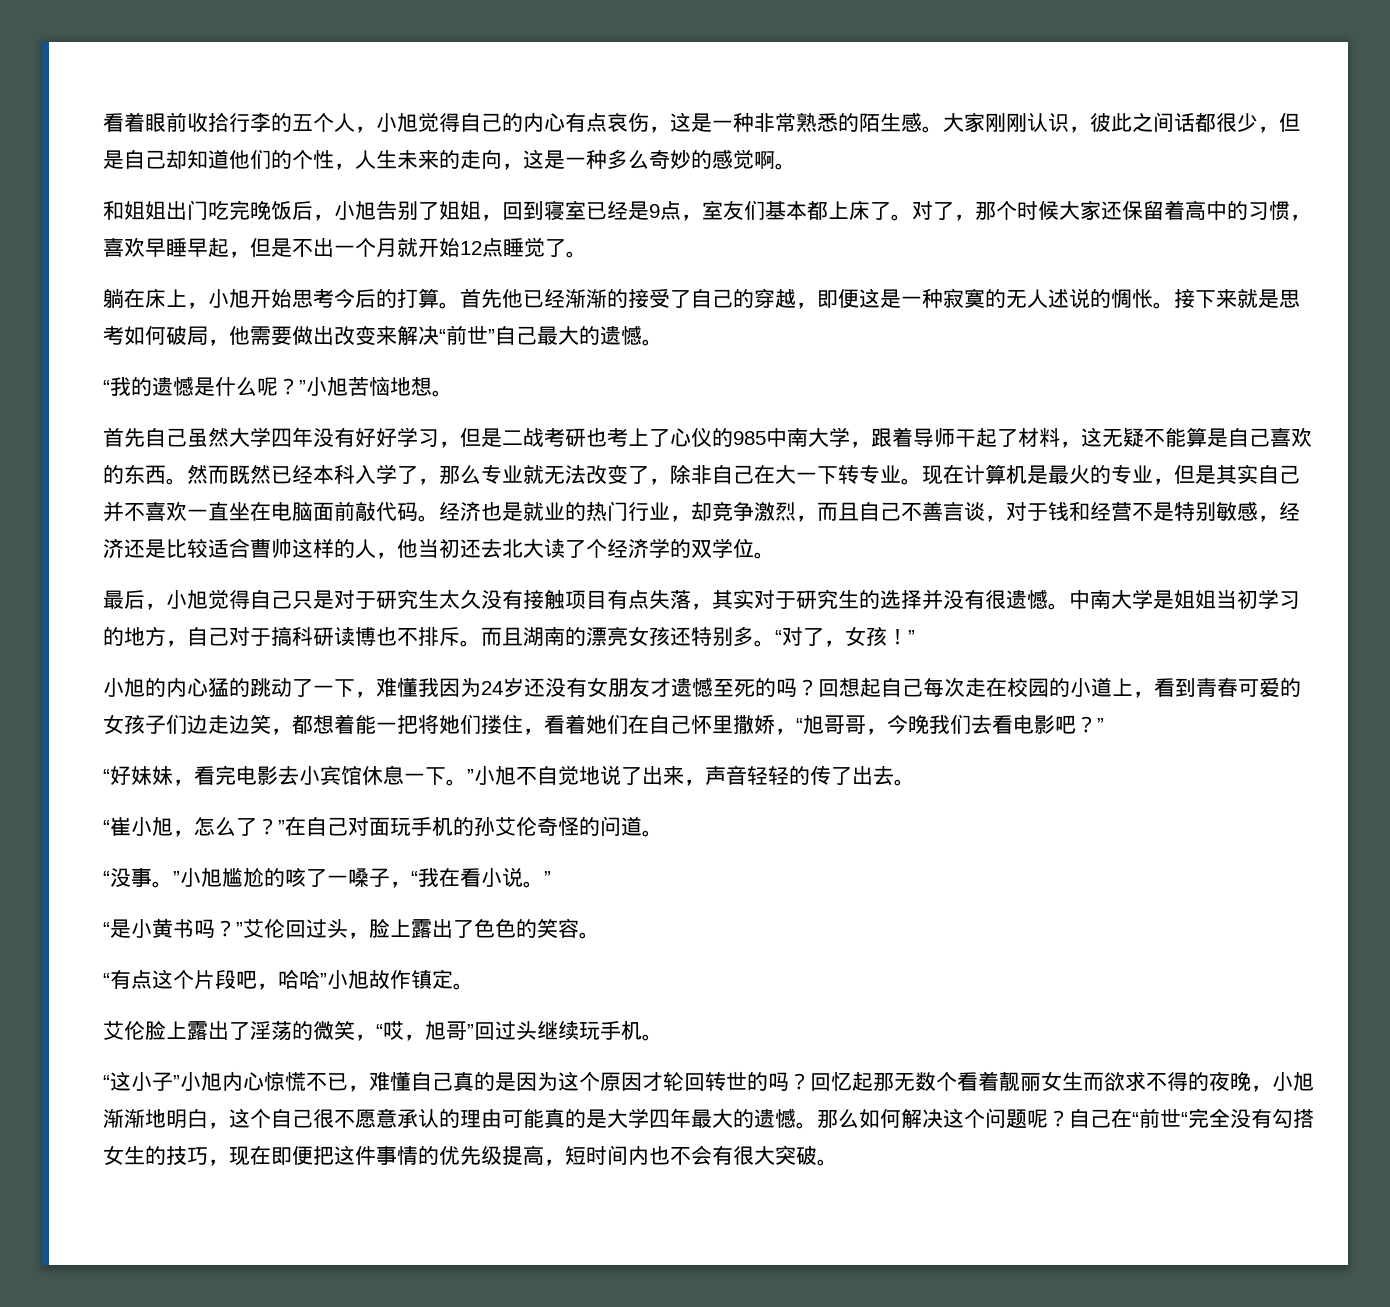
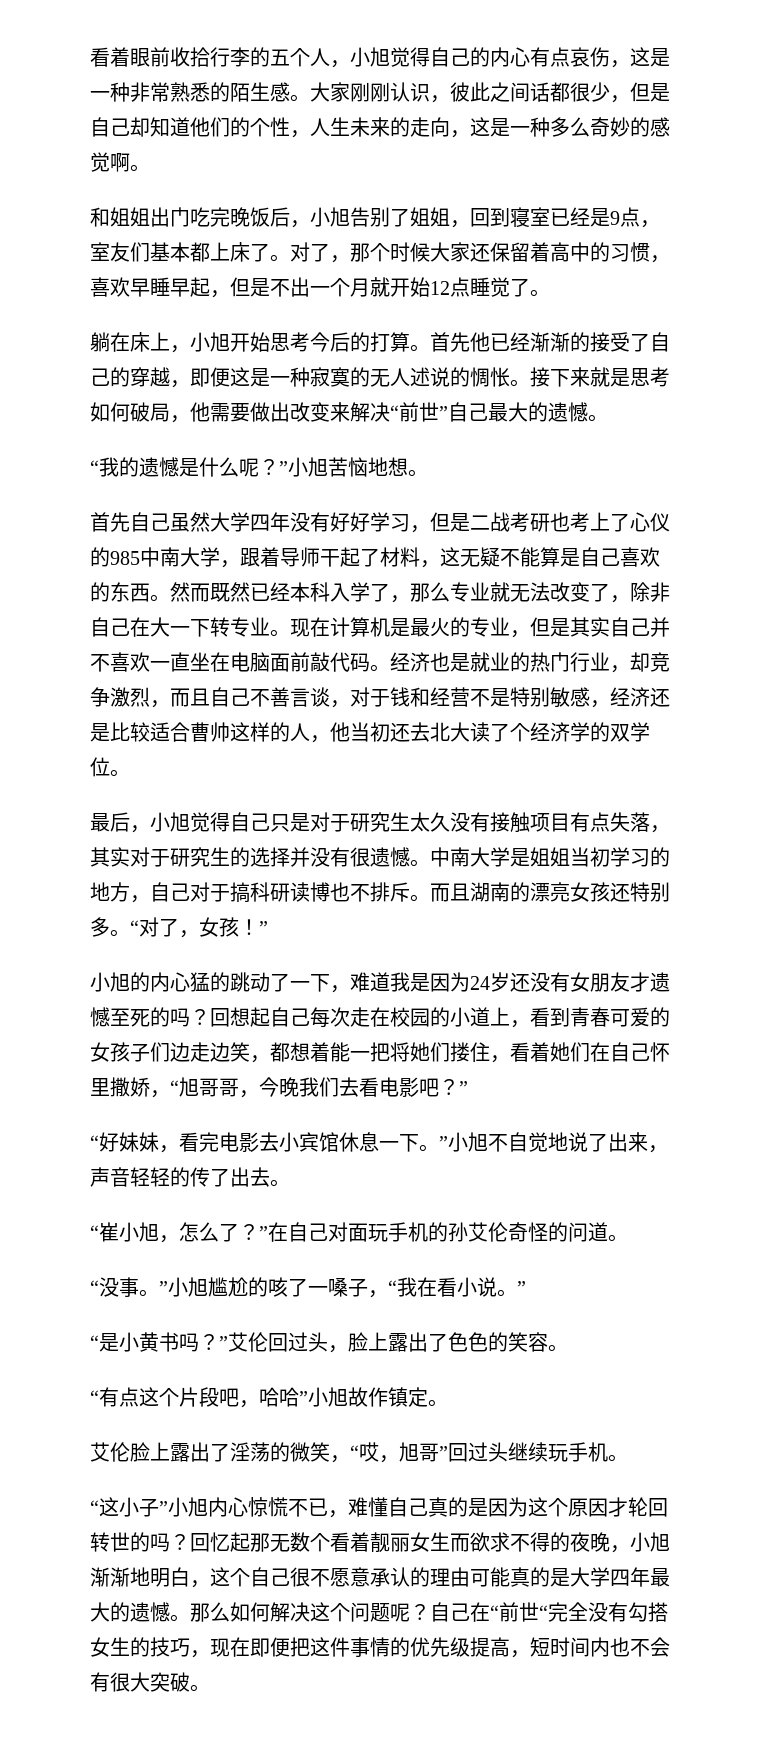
[397,677,439,697] 懂我 -> [370,972,430,992] 道我是

